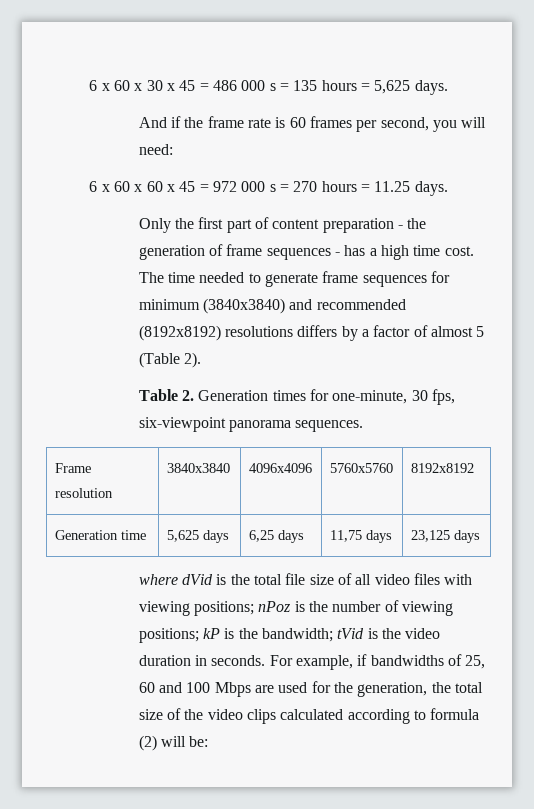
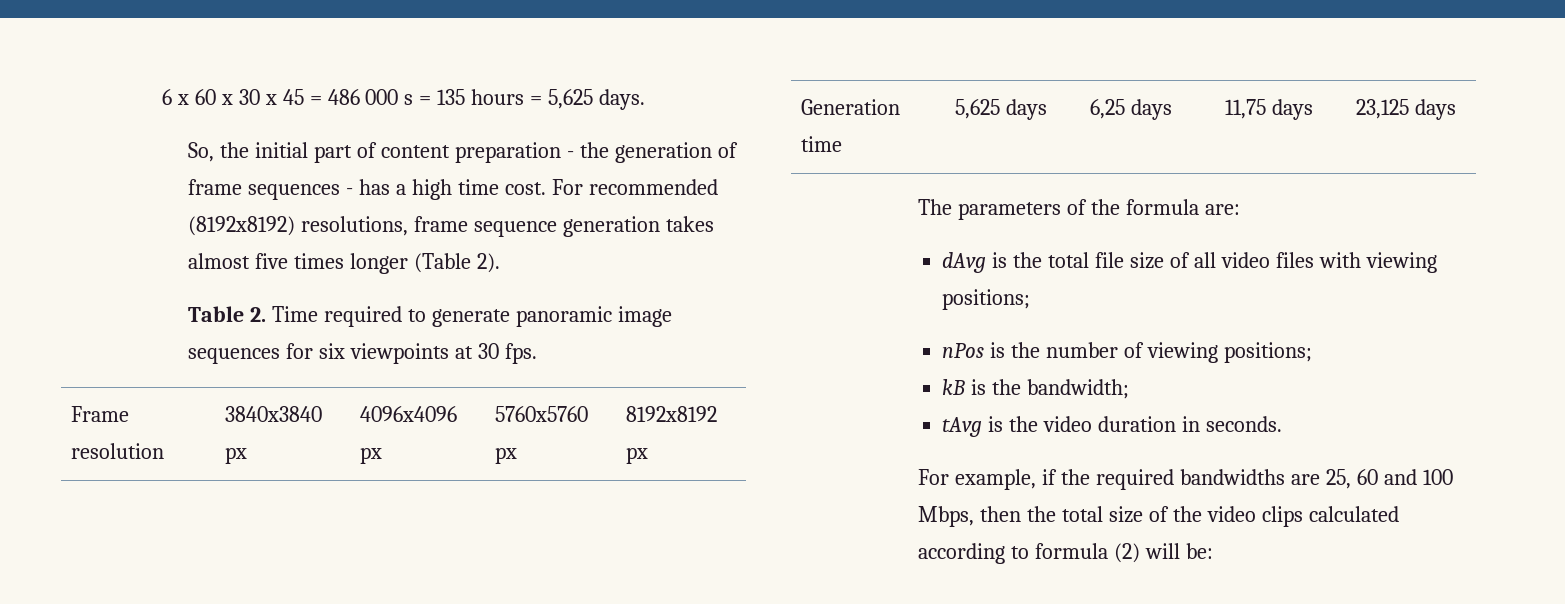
[138,116,487,132] [138,144,173,155] [89,181,448,196] [138,217,224,233] And if the frame rate is 60 frames per second, you will need: // 6 x 60 x 60 x 45 = 972 000 s = 270 hours = 11.25 days. // Only the first -> [188,142,309,162] So, the initial
[138,271,450,287] [138,298,406,314] [138,325,485,341] [138,352,201,368] [138,389,455,405] [138,417,364,432] The time needed to generate frame sequences for minimum (3840x3840) and recommended (8192x8192) resolutions differs by a factor of almost 5 (Table 2). // Table 2. Generation times for one-minute, 30 fps, six-viewpoint panorama sequences. -> [551,179,718,195] [188,216,714,237] [188,253,500,274] [188,306,672,327] [188,343,537,364] For recommended (8192x8192) resolutions, frame sequence generation takes almost five times longer (Table 2). // Table 2. Time required to generate panoramic image sequences for six viewpoints at 30 fps.
(230, 468) none -> [224,447,247,464] px
(312, 468) none -> [359,447,382,464] px
(393, 468) none -> [494,447,517,464] px
(474, 468) none -> [625,447,648,464] px
[138,574,213,585] where dVid -> [918,199,1240,220] [942,252,987,273] The parameters of the formula are: // dAvg
[258,601,292,612] nPoz -> [942,343,985,358] // nPos
[202,628,220,639] kP -> [942,379,966,395] // kB
[337,628,365,639] tVid -> [942,417,983,437] // tAvg
(266, 660) none -> (1283, 424) //
[370,654,486,669] [138,681,428,697] bandwidths of 25, 60 and 100 Mbps are used for the generation, -> [1061,469,1453,490] [918,506,1022,527] the required bandwidths are 25, 60 and 100 Mbps, then

